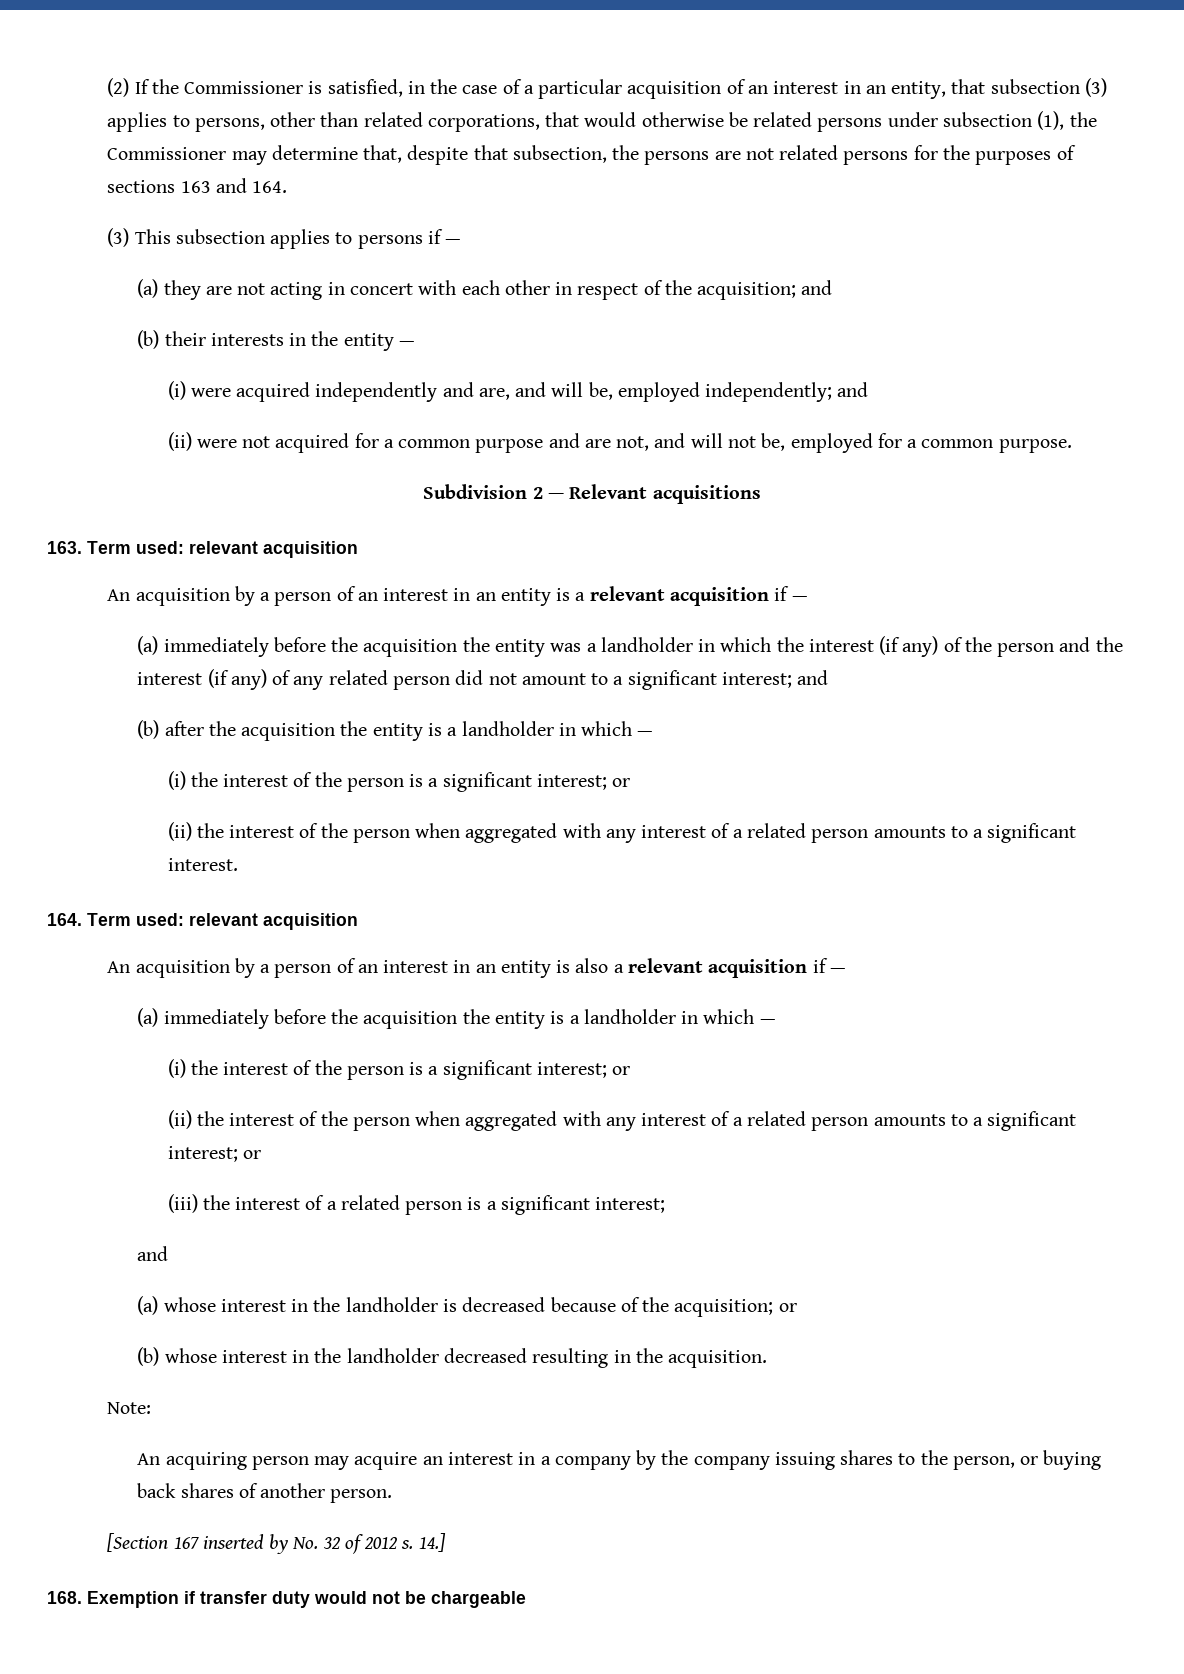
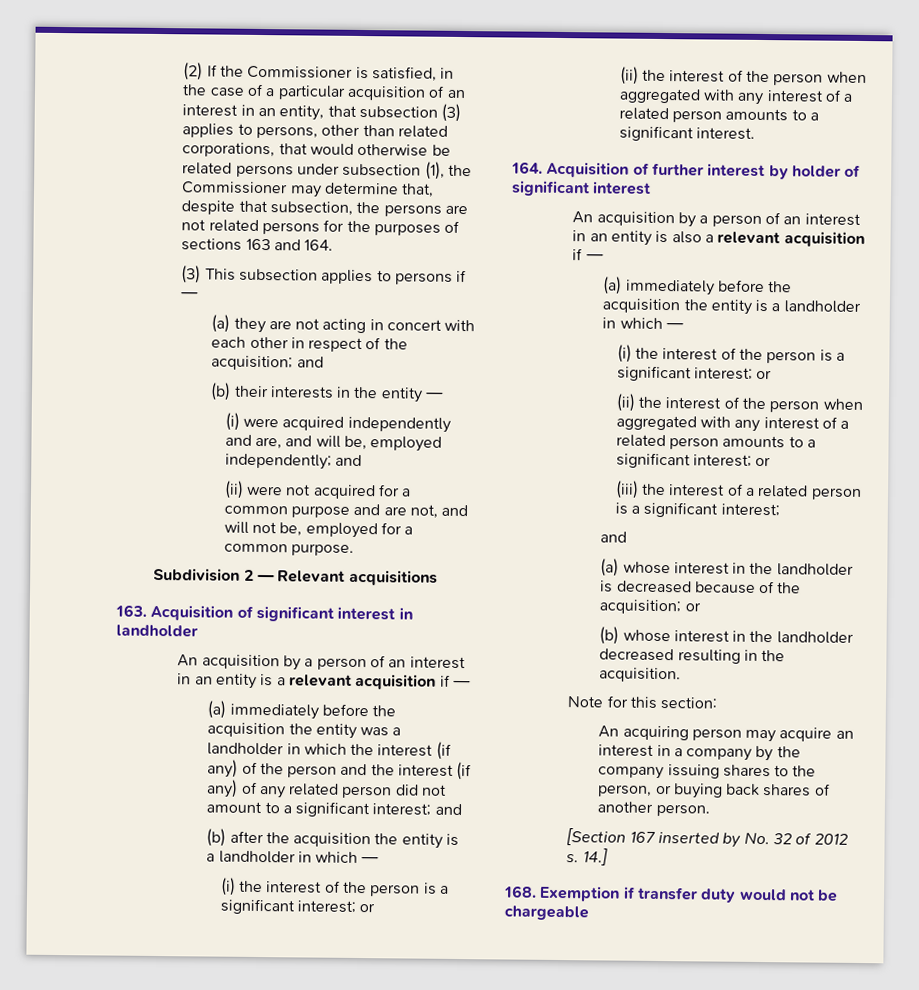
[87,541,358,558] Term used: relevant acquisition -> [150,604,413,622] [116,624,198,638] Acquisition of significant interest in landholder
[87,913,358,930] Term used: relevant acquisition -> [546,161,862,180] [511,180,652,197] Acquisition of further interest by holder of significant interest
[107,1402,152,1414] Note: -> [567,695,718,710] Note for this section:

